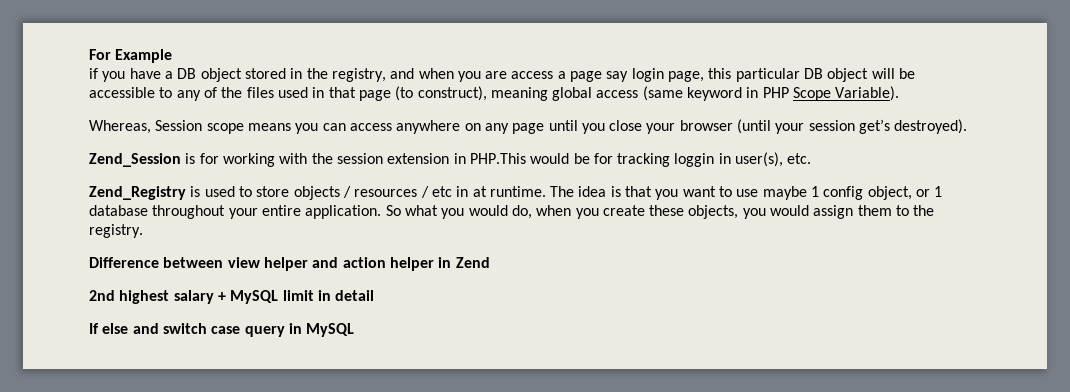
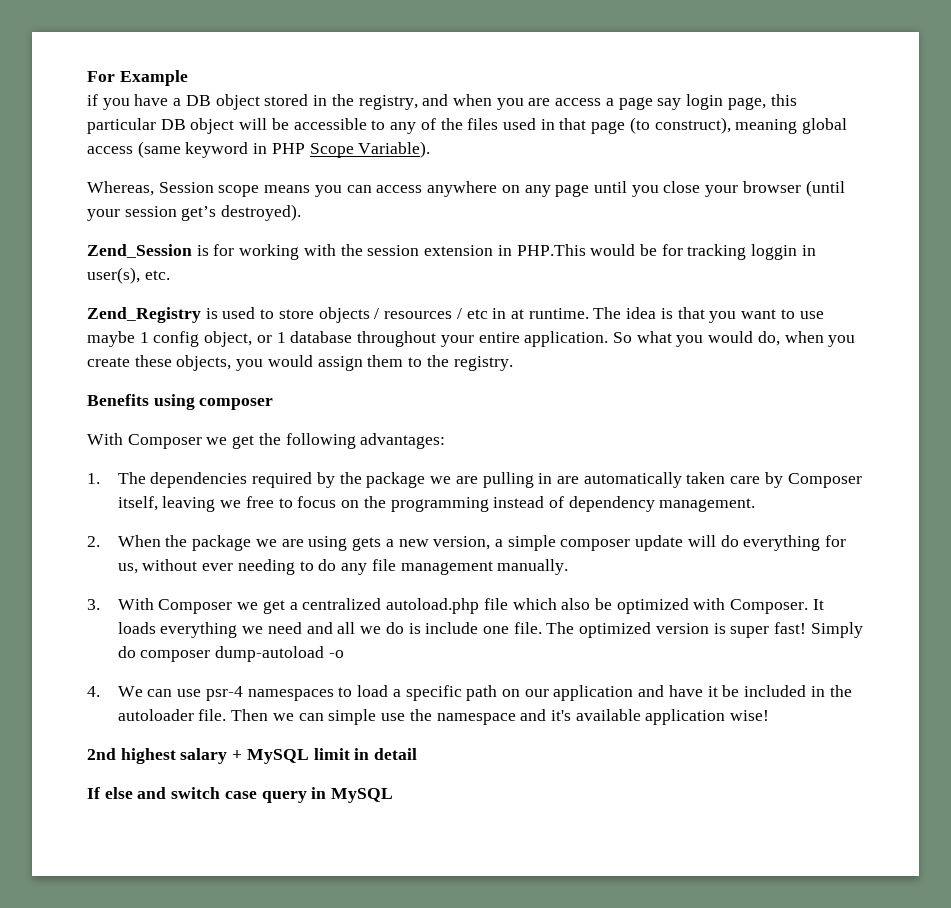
[89,257,490,271] Difference between view helper and action helper in Zend -> [87,394,274,410] [87,433,446,449] [87,472,862,488] [117,496,756,512] [87,535,847,551] [117,559,569,575] [87,598,824,614] [117,622,863,638] [117,646,344,662] [87,685,852,701] [117,709,770,725] Benefits using composer // With Composer we get the following advantages: // 1. The dependencies required by the package we are pulling in are automatically taken care by Composer itself, leaving we free to focus on the programming instead of dependency management. // 2. When the package we are using gets a new version, a simple composer update will do everything for us, without ever needing to do any file management manually. // 3. With Composer we get a centralized autoload.php file which also be optimized with Composer. It loads everything we need and all we do is include one file. The optimized version is super fast! Simply do composer dump-autoload -o // 4. We can use psr-4 namespaces to load a specific path on our application and have it be included in the autoloader file. Then we can simple use the namespace and it's available application wise!

